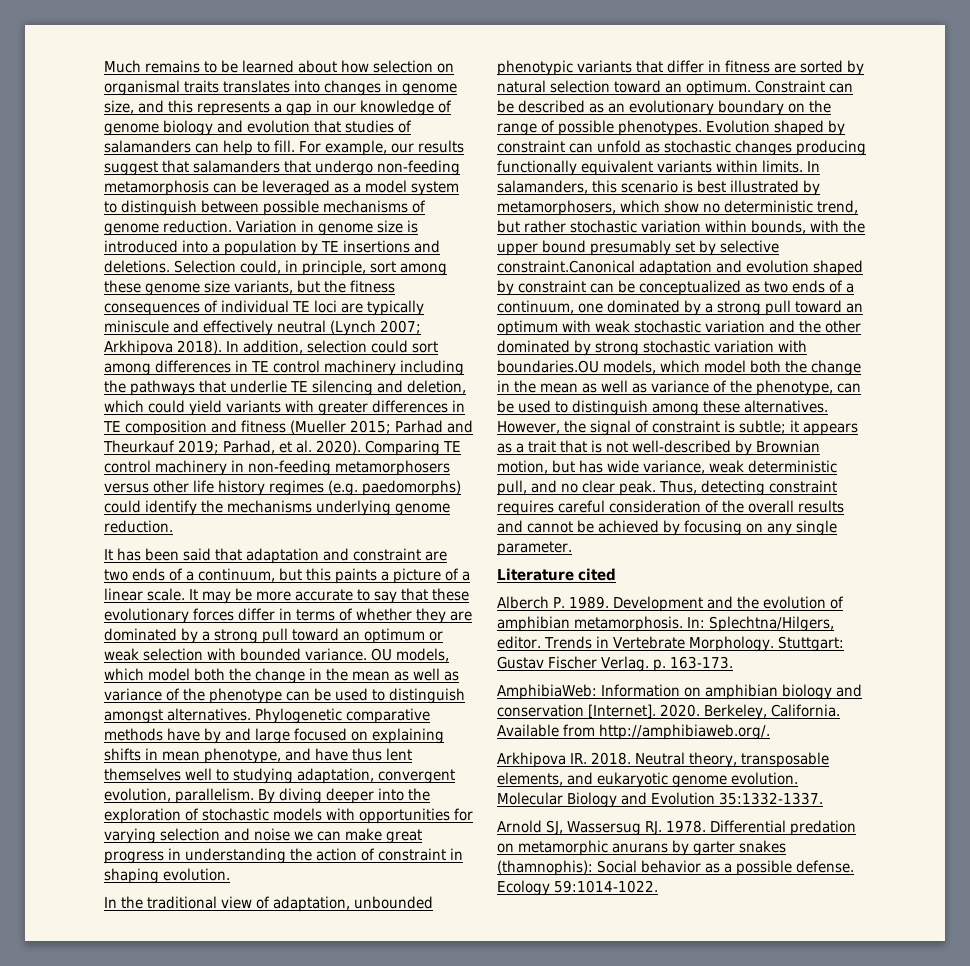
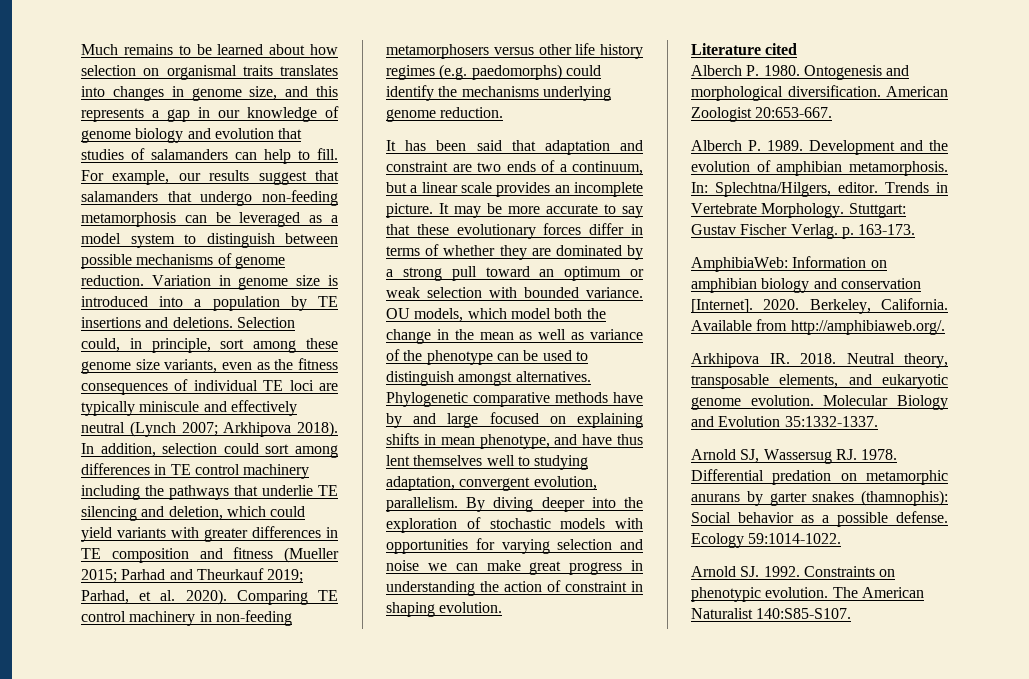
[297,280,320,293] but -> [221,362,270,370] even as
[306,568,470,584] [104,588,185,601] this paints a picture of a linear scale. -> [410,182,643,197] [386,203,433,218] a linear scale provides an incomplete picture.
[104,896,433,912] [497,60,864,76] [497,80,853,96] [497,100,831,116] [497,120,845,136] [497,140,866,156] [497,160,820,176] [497,180,820,196] [497,200,858,216] [497,220,865,234] [497,240,779,256] [497,260,863,276] [497,280,854,296] [497,300,863,316] [497,320,861,336] [497,340,807,356] [497,360,861,376] [497,380,861,396] [497,400,828,416] [497,420,858,436] [497,440,820,456] [497,460,837,474] [497,480,837,496] [497,500,844,516] [497,520,837,536] [497,541,572,556] [497,568,616,581] In the traditional view of adaptation, unbounded phenotypic variants that differ in fitness are sorted by natural selection toward an optimum. Constraint can be described as an evolutionary boundary on the range of possible phenotypes. Evolution shaped by constraint can unfold as stochastic changes producing functionally equivalent variants within limits. In salamanders, this scenario is best illustrated by metamorphosers, which show no deterministic trend, but rather stochastic variation within bounds, with the upper bound presumably set by selective constraint.Canonical adaptation and evolution shaped by constraint can be conceptualized as two ends of a continuum, one dominated by a strong pull toward an optimum with weak stochastic variation and the other dominated by strong stochastic variation with boundaries.OU models, which model both the change in the mean as well as variance of the phenotype, can be used to distinguish among these alternatives. However, the signal of constraint is subtle; it appears as a trait that is not well-described by Brownian motion, but has wide variance, weak deterministic pull, and no clear peak. Thus, detecting constraint requires careful consideration of the overall results and cannot be achieved by focusing on any single parameter. // Literature cited -> [691,43,798,55] [691,65,910,80] [691,85,948,101] [691,107,833,122] Literature cited // Alberch P. 1980. Ontogenesis and morphological diversification. American Zoologist 20:653-667.
(658, 886) none -> [691,566,896,577] [691,587,924,602] [691,608,852,619] // Arnold SJ. 1992. Constraints on phenotypic evolution. The American Naturalist 140:S85-S107.

